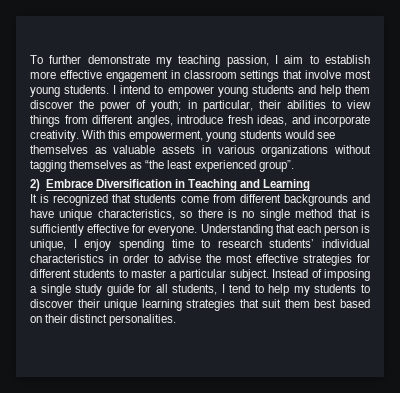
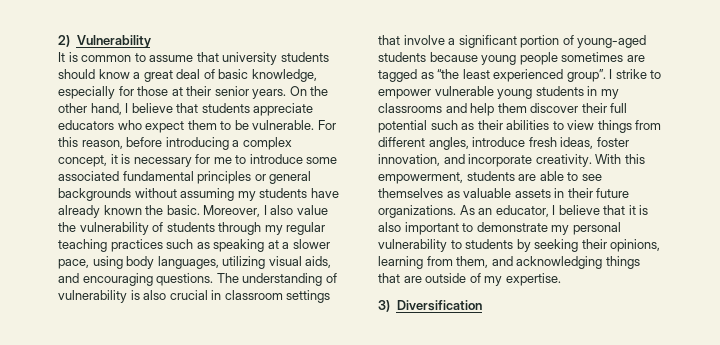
[30,55,370,67] [30,70,168,82] To further demonstrate my teaching passion, I aim to establish more effective engagement -> [58,35,151,48] [58,52,329,65] [58,69,317,82] [58,86,329,99] [58,103,314,116] [58,120,336,133] [58,137,292,150] [58,154,338,167] [58,171,312,184] [58,188,339,201] [58,205,328,218] [58,222,326,235] [58,239,330,252] [58,256,332,269] [58,273,337,286] [58,290,208,303] 2) Vulnerability // It is common to assume that university students should know a great deal of basic knowledge, especially for those at their senior years. On the other hand, I believe that students appreciate educators who expect them to be vulnerable. For this reason, before introducing a complex concept, it is necessary for me to introduce some associated fundamental principles or general backgrounds without assuming my students have already known the basic. Moreover, I also value the vulnerability of students through my regular teaching practices such as speaking at a slower pace, using body languages, utilizing visual aids, and encouraging questions. The understanding of vulnerability is also crucial
[345,70,371,79] [30,85,151,97] most young students. I intend -> [448,35,647,48] [378,52,645,65] [378,69,647,82] a significant portion of young-aged students because young people sometimes are tagged as “the least experienced group”. I strike
[217,85,294,97] young students -> [434,86,619,99] [378,103,442,113] vulnerable young students in my classrooms
[79,100,253,112] the power of youth; in particular, -> [581,103,628,113] [378,120,475,133] their full potential such as
(287, 120) none -> [596,137,629,147] [378,154,440,166] foster innovation,
[206,130,314,142] young students would -> [466,171,579,181] students are able to
[217,145,372,157] [30,160,294,172] [30,179,311,191] [30,194,370,206] [30,209,370,221] [30,224,370,236] [30,239,370,251] [30,254,370,266] [30,269,370,281] [30,284,371,296] [30,299,370,311] [30,314,177,326] various organizations without tagging themselves as “the least experienced group”. // 2) Embrace Diversification in Teaching and Learning // It is recognized that students come from different backgrounds and have unique characteristics, so there is no single method that is sufficiently effective for everyone. Understanding that each person is unique, I enjoy spending time to research students’ individual characteristics in order to advise the most effective strategies for different students to master a particular subject. Instead of imposing a single study guide for all students, I tend to help my students to discover their unique learning strategies that suit them best based on their distinct personalities. -> [567,188,630,198] [378,205,649,218] [378,222,621,235] [378,239,661,252] [378,256,640,269] [378,273,561,286] [378,300,482,312] their future organizations. As an educator, I believe that it is also important to demonstrate my personal vulnerability to students by seeking their opinions, learning from them, and acknowledging things that are outside of my expertise. // 3) Diversification

